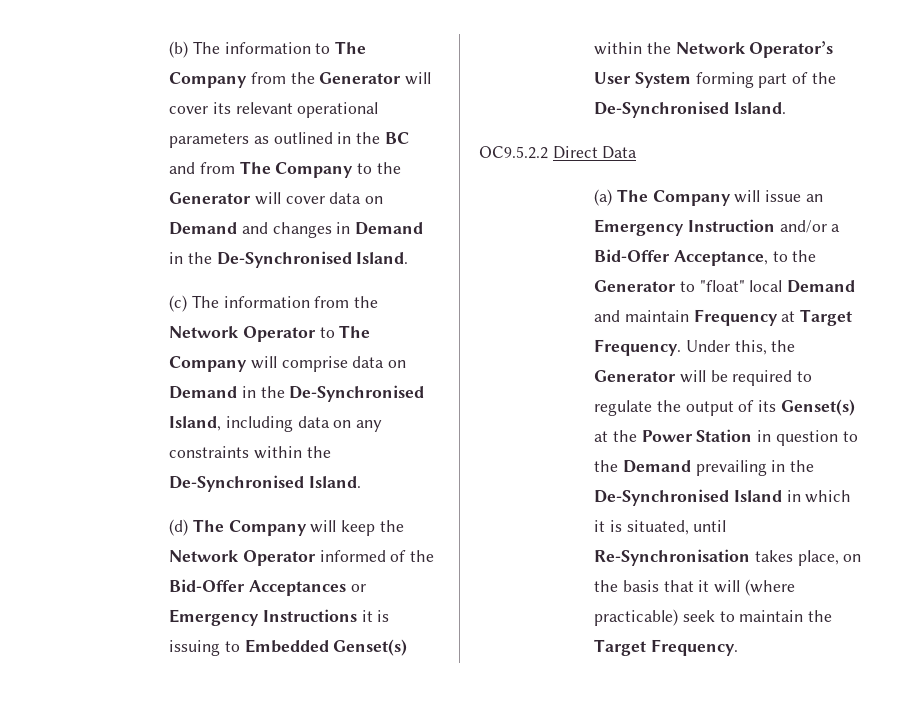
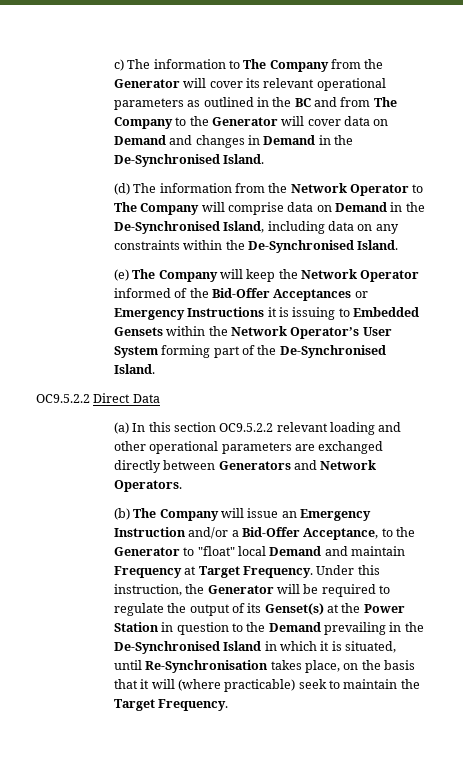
[169,41,189,58] (b) -> [113,59,124,71] c)
[169,295,188,312] (c) -> [113,183,130,195] (d)
[169,519,189,536] (d) -> [113,269,129,281] (e)
[333,639,408,656] Genset(s) -> [113,327,163,336] Gensets
(613, 197) none -> [132,422,402,435] [113,441,384,454] [113,460,377,473] [113,480,182,492] [113,508,130,520] In this section OC9.5.2.2 relevant loading and other operational parameters are exchanged directly between Generators and Network Operators. // (b)
[734,340,767,355] this, -> [357,565,380,575] [113,584,182,596] this instruction,

